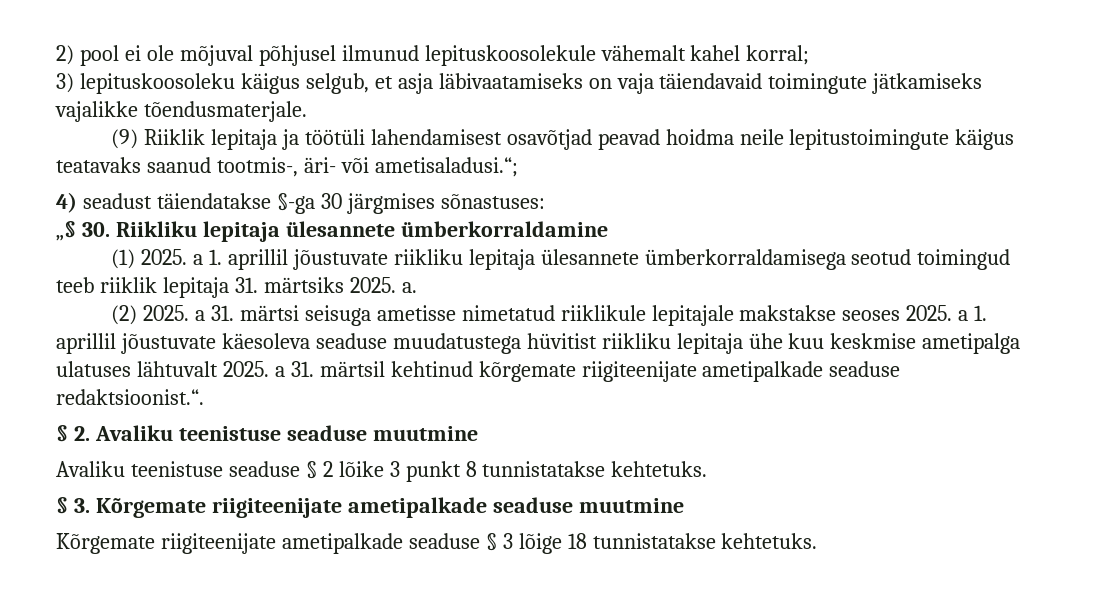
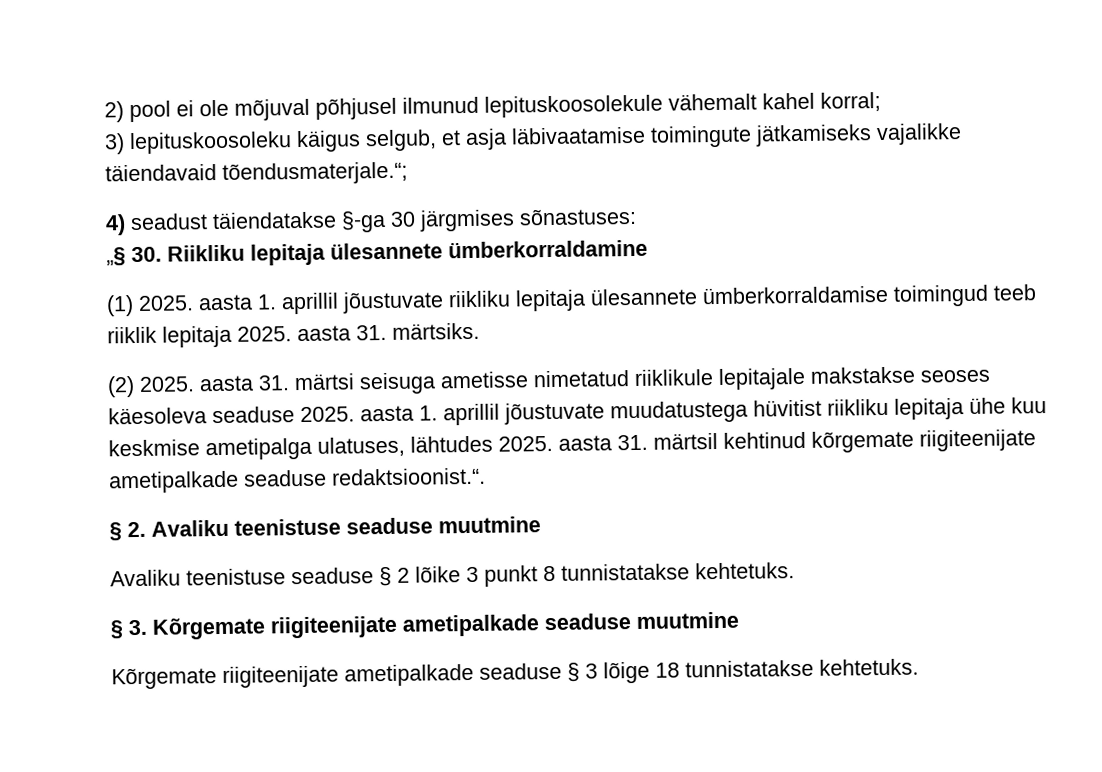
[438,73,983,94] [55,101,307,122] [111,129,1015,150] [56,157,518,177] läbivaatamiseks on vaja täiendavaid toimingute jätkamiseks vajalikke tõendusmaterjale. // (9) Riiklik lepitaja ja töötüli lahendamisest osavõtjad peavad hoidma neile lepitustoimingute käigus teatavaks saanud tootmis-, äri- või ametisaladusi.“; -> [511,123,962,148] [105,161,408,185] läbivaatamise toimingute jätkamiseks vajalikke täiendavaid tõendusmaterjale.“;
[192,254,203,265] a -> [198,294,253,311] aasta
[644,249,912,270] ümberkorraldamisega seotud -> [702,285,889,305] ümberkorraldamise
[234,277,417,293] 31. märtsiks 2025. a. -> [237,322,480,342] 2025. aasta 31. märtsiks.
[194,310,205,321] a -> [199,375,254,392] aasta
[906,305,988,321] [56,333,387,354] 2025. a 1. aprillil jõustuvate käesoleva seaduse -> [108,402,605,426] käesoleva seaduse 2025. aasta 1. aprillil jõustuvate
[56,361,285,377] ulatuses lähtuvalt 2025. a -> [317,435,612,457] ulatuses, lähtudes 2025. aasta

